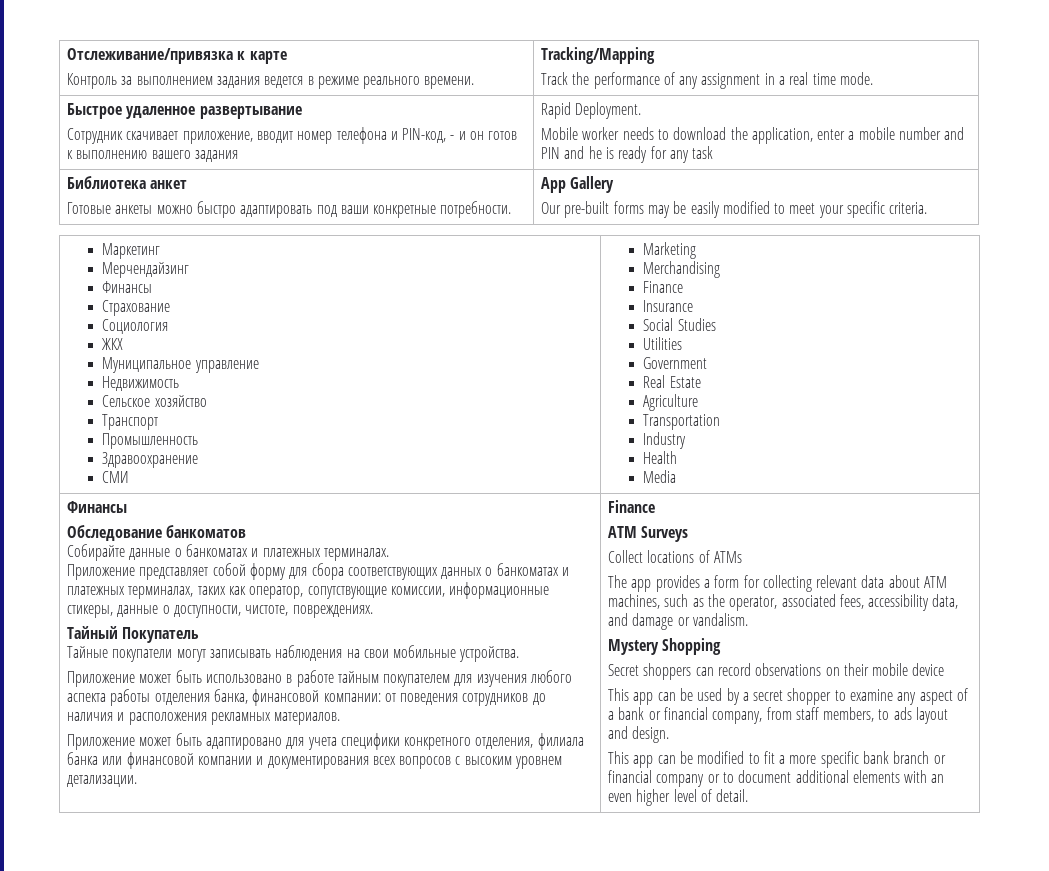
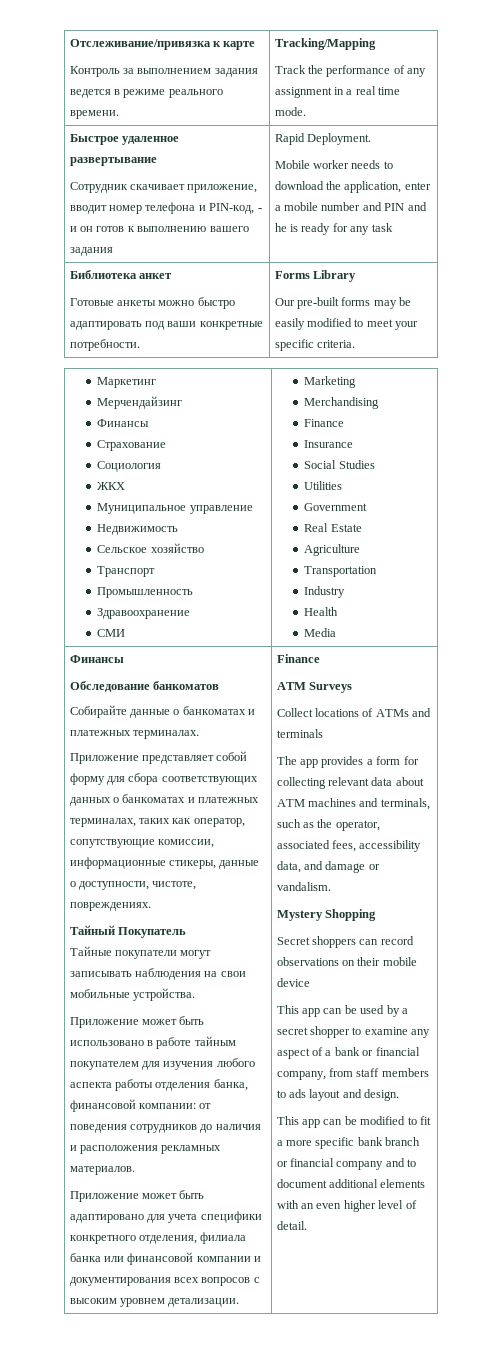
[540,176,615,193] App Gallery -> [274,270,357,282] Forms Library
(742, 557) none -> [412,708,432,717] [276,729,323,738] and terminals
[607,594,660,609] machines, -> [308,798,430,810] machines and terminals,
[823,707,875,722] members, -> [381,1068,429,1077] members
[707,774,720,783] or -> [385,1158,405,1167] and

